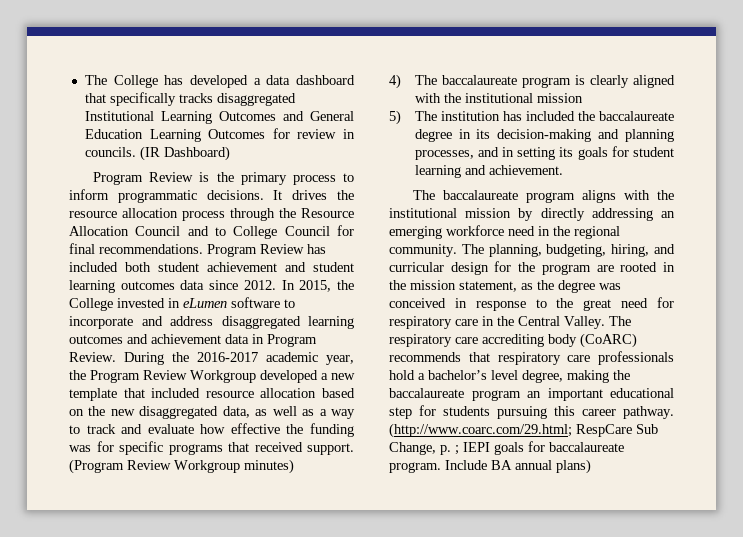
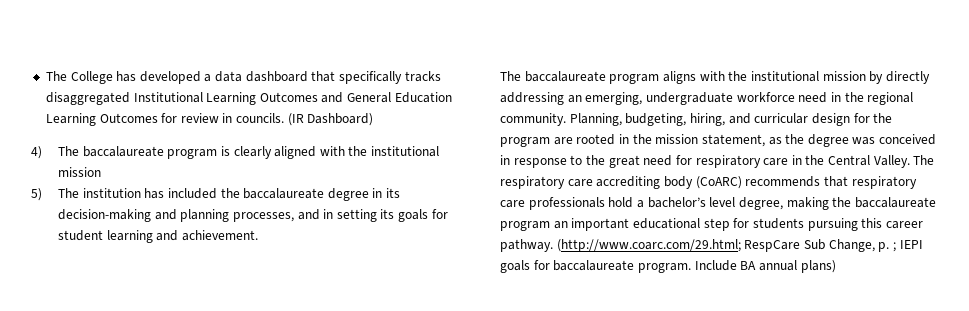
[93,172,354,185] [69,189,355,203] [69,208,354,221] [69,225,354,239] [69,243,326,257] [69,262,354,272] [69,280,355,293] [69,297,295,311] [69,316,354,329] [69,334,317,347] [69,352,354,365] [69,370,355,383] [69,388,355,401] [69,406,356,419] [69,423,354,437] [69,441,354,455] [69,459,294,474] // Program Review is the primary process to inform programmatic decisions. It drives the resource allocation process through the Resource Allocation Council and to College Council for final recommendations. Program Review has included both student achievement and student learning outcomes data since 2012. In 2015, the College invested in eLumen software to incorporate and address disaggregated learning outcomes and achievement data in Program Review. During the 2016-2017 academic year, the Program Review Workgroup developed a new template that included resource allocation based on the new disaggregated data, as well as a way to track and evaluate how effective the funding was for specific programs that received support. (Program Review Workgroup minutes) -> (374, 119) none
[389,226,442,239] emerging -> [585,92,733,105] emerging, undergraduate
[461,244,542,257] The planning, -> [569,113,622,126] Planning,

